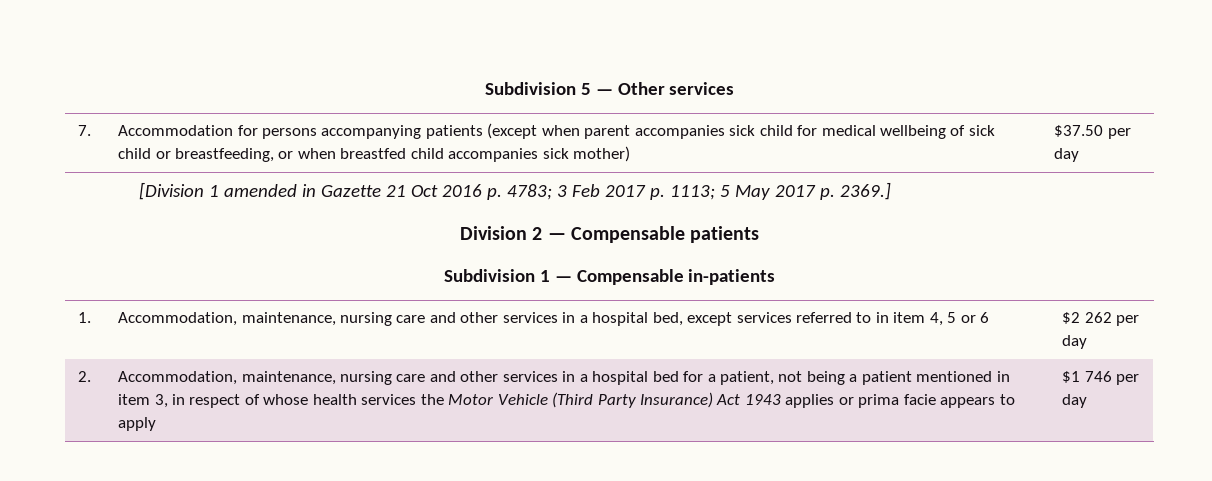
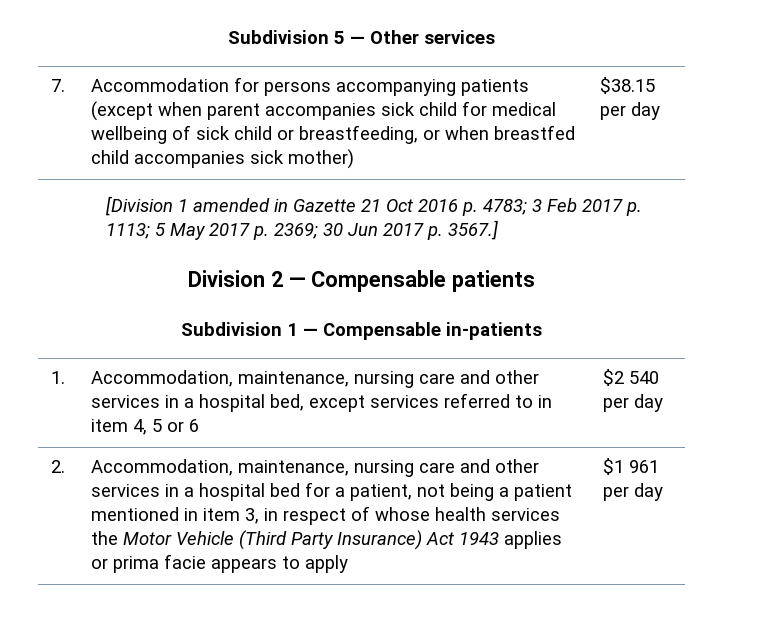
[1054,125,1104,137] $37.50 -> [599,77,655,94] $38.15
[839,182,891,200] 2369.] -> [274,220,499,240] 2369; 30 Jun 2017 p. 3567.]
[1084,312,1112,323] 262 -> [628,371,659,384] 540
[1084,371,1112,382] 746 -> [628,460,659,473] 961

